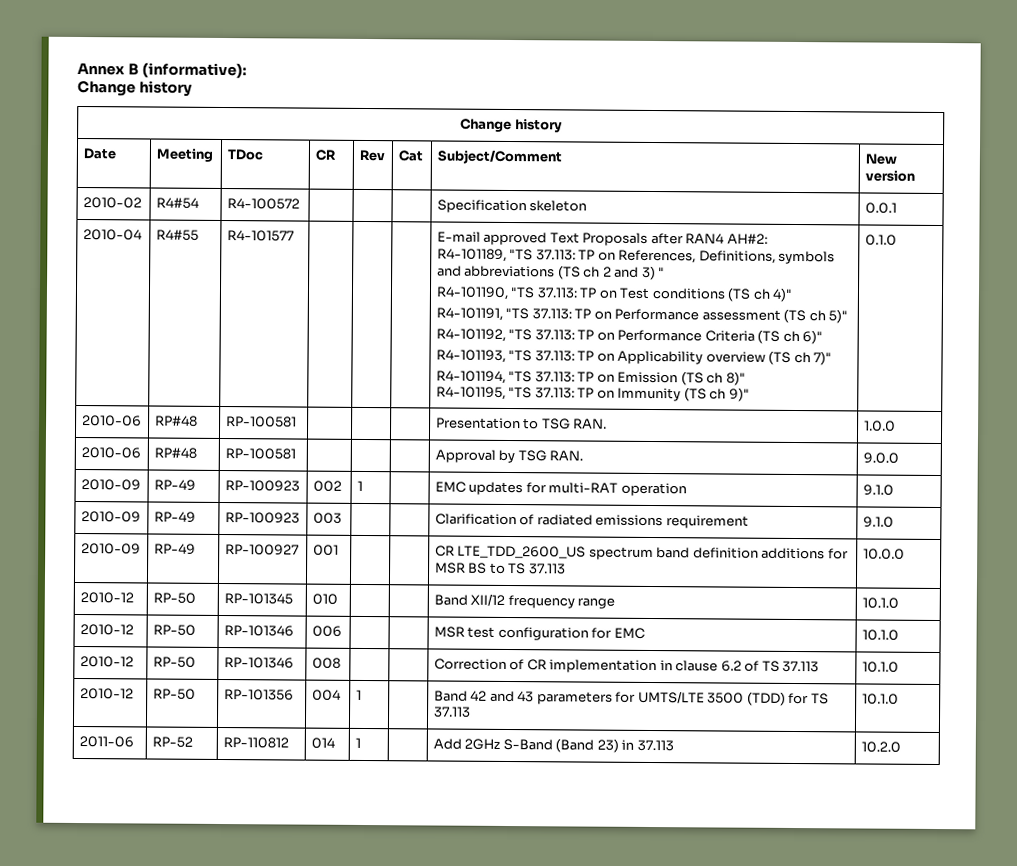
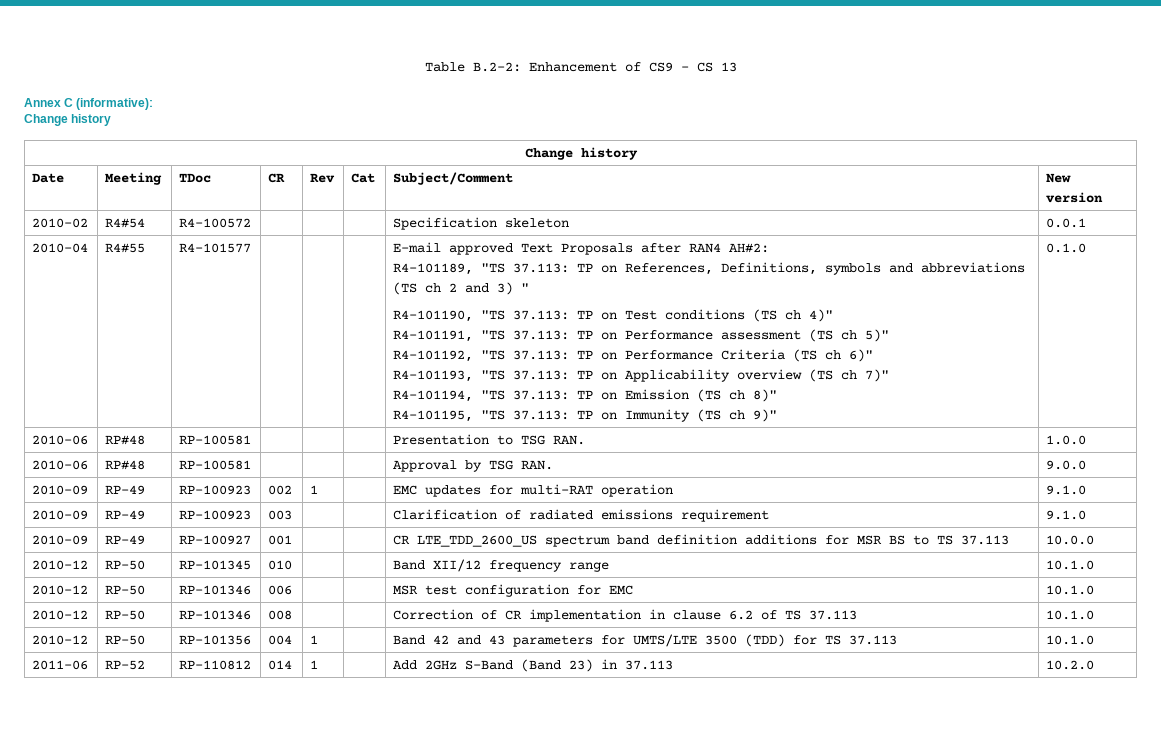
[77,62,139,76] Annex B -> [424,62,737,72] [24,98,74,107] Table B.2-2: Enhancement of CS9 – CS 13 // Annex C

